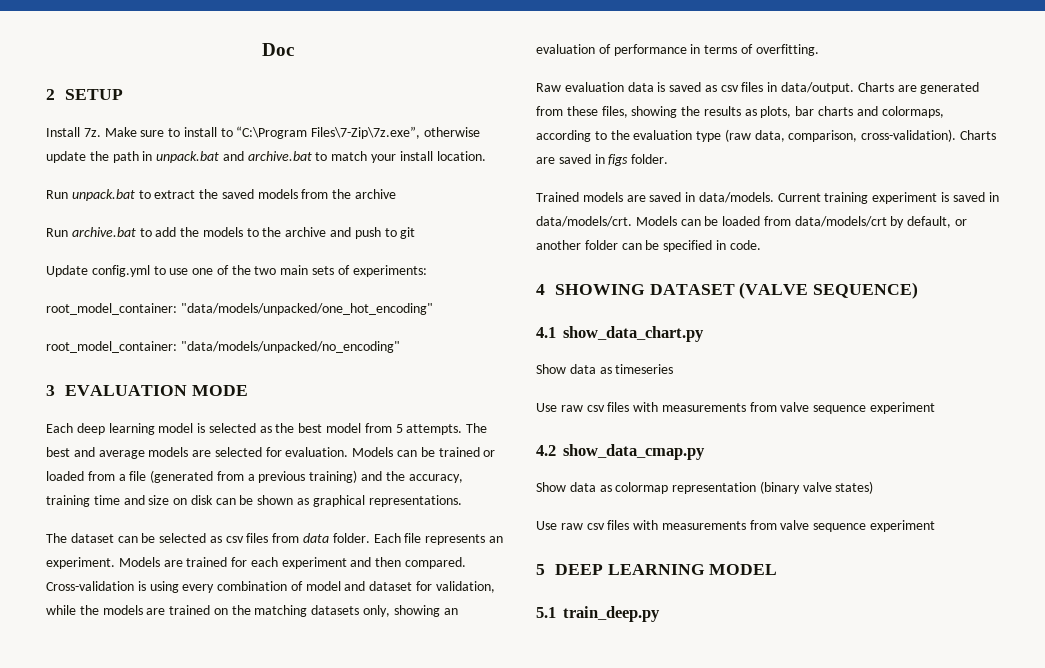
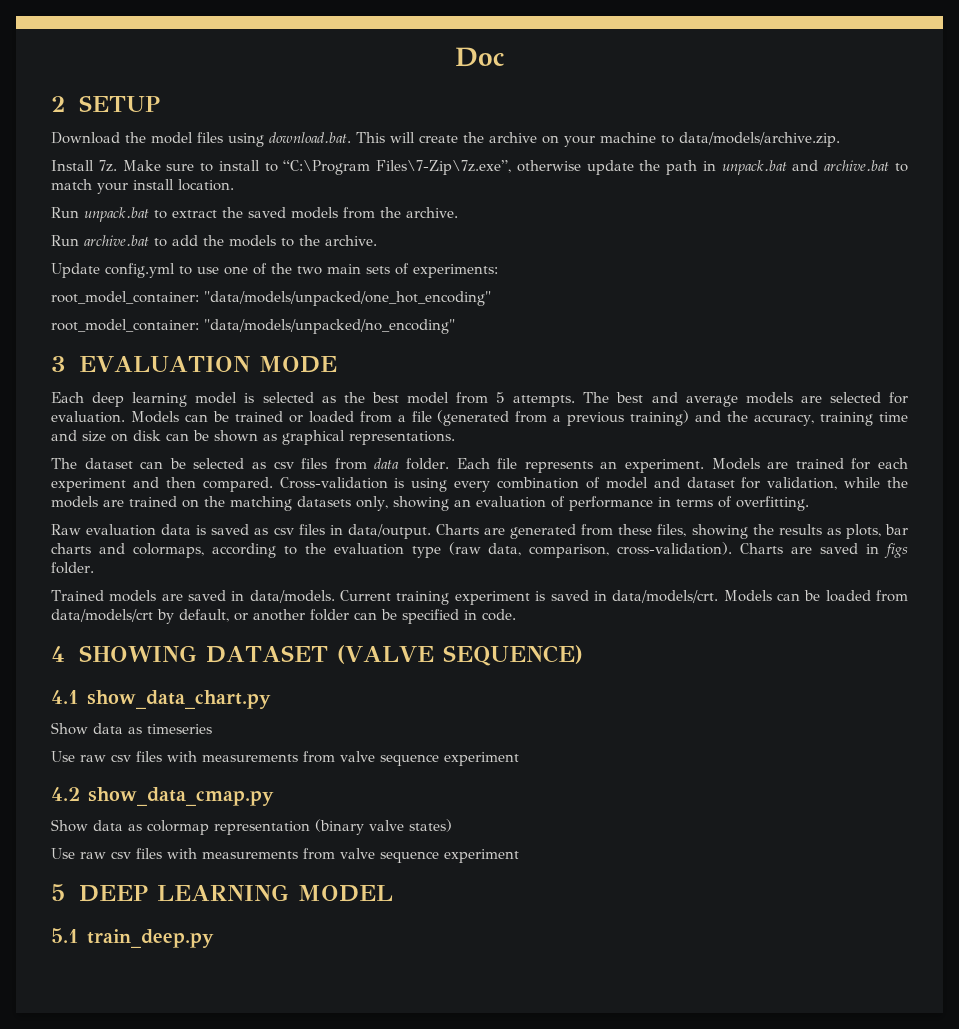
(123, 94) none -> [51,132,840,147] // Download the model files using download.bat. This will create the archive on your machine to data/models/archive.zip.
[355,189,397,199] archive -> [406,207,458,218] archive.
[285,227,416,239] archive and push to git -> [325,235,377,246] archive.

